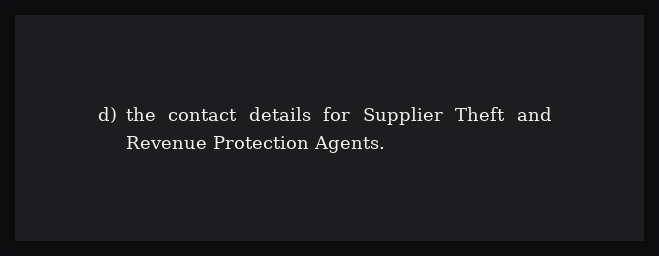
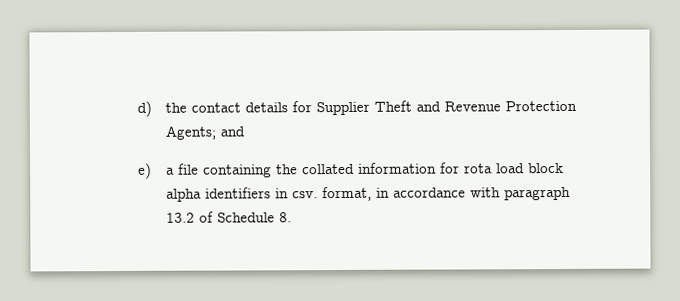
[313,136,385,153] Agents. -> [165,125,246,140] [138,162,565,179] [166,186,572,202] [166,211,293,223] Agents; and // e) a file containing the collated information for rota load block alpha identifiers in csv. format, in accordance with paragraph 13.2 of Schedule 8.

